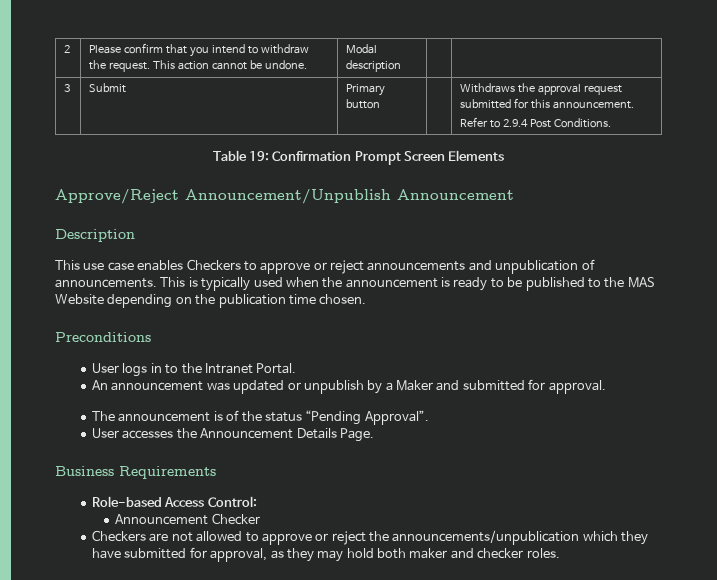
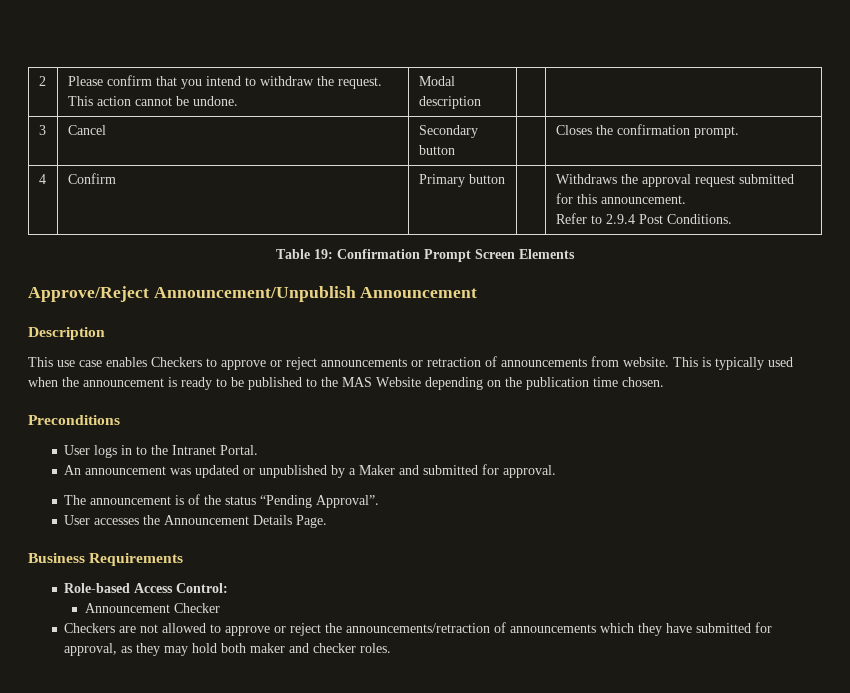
[89,83,127,93] Submit -> [67,125,106,135] [418,125,478,138] [418,145,455,155] [555,124,739,138] [38,174,46,184] [67,173,116,184] Cancel | Secondary button | | Closes the confirmation prompt. // 4 | Confirm
[468,259,595,274] [55,278,157,288] and unpublication of announcements. -> [411,356,669,367] or retraction of announcements from website.
[303,380,364,394] unpublish -> [259,465,328,478] unpublished
[392,530,580,545] announcements/unpublication -> [346,622,597,633] announcements/retraction of announcements

